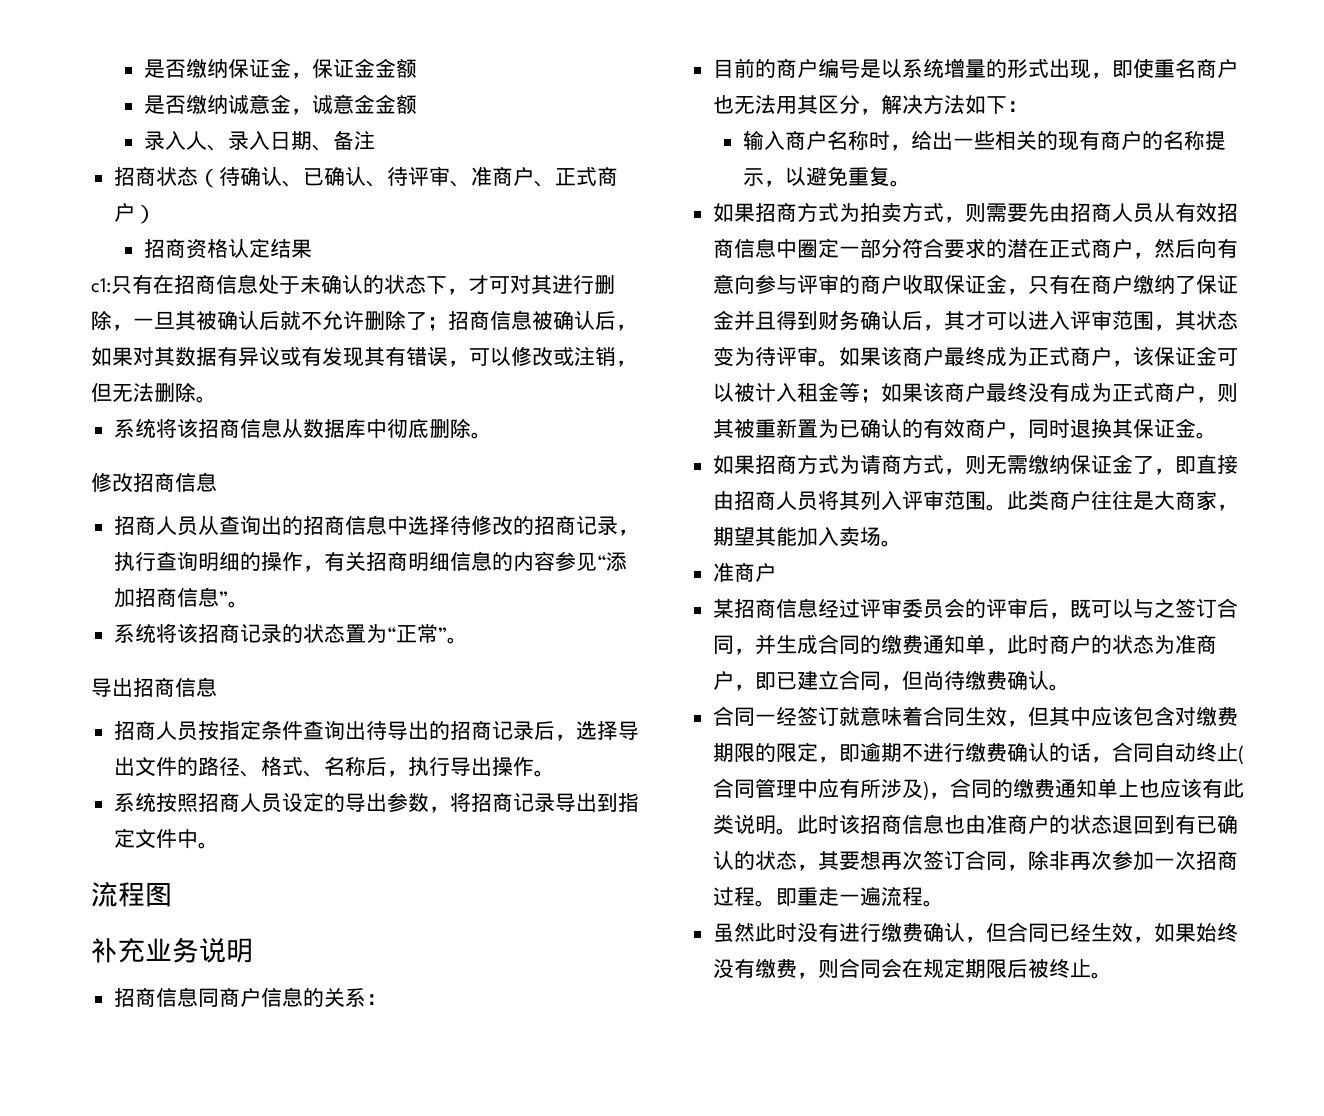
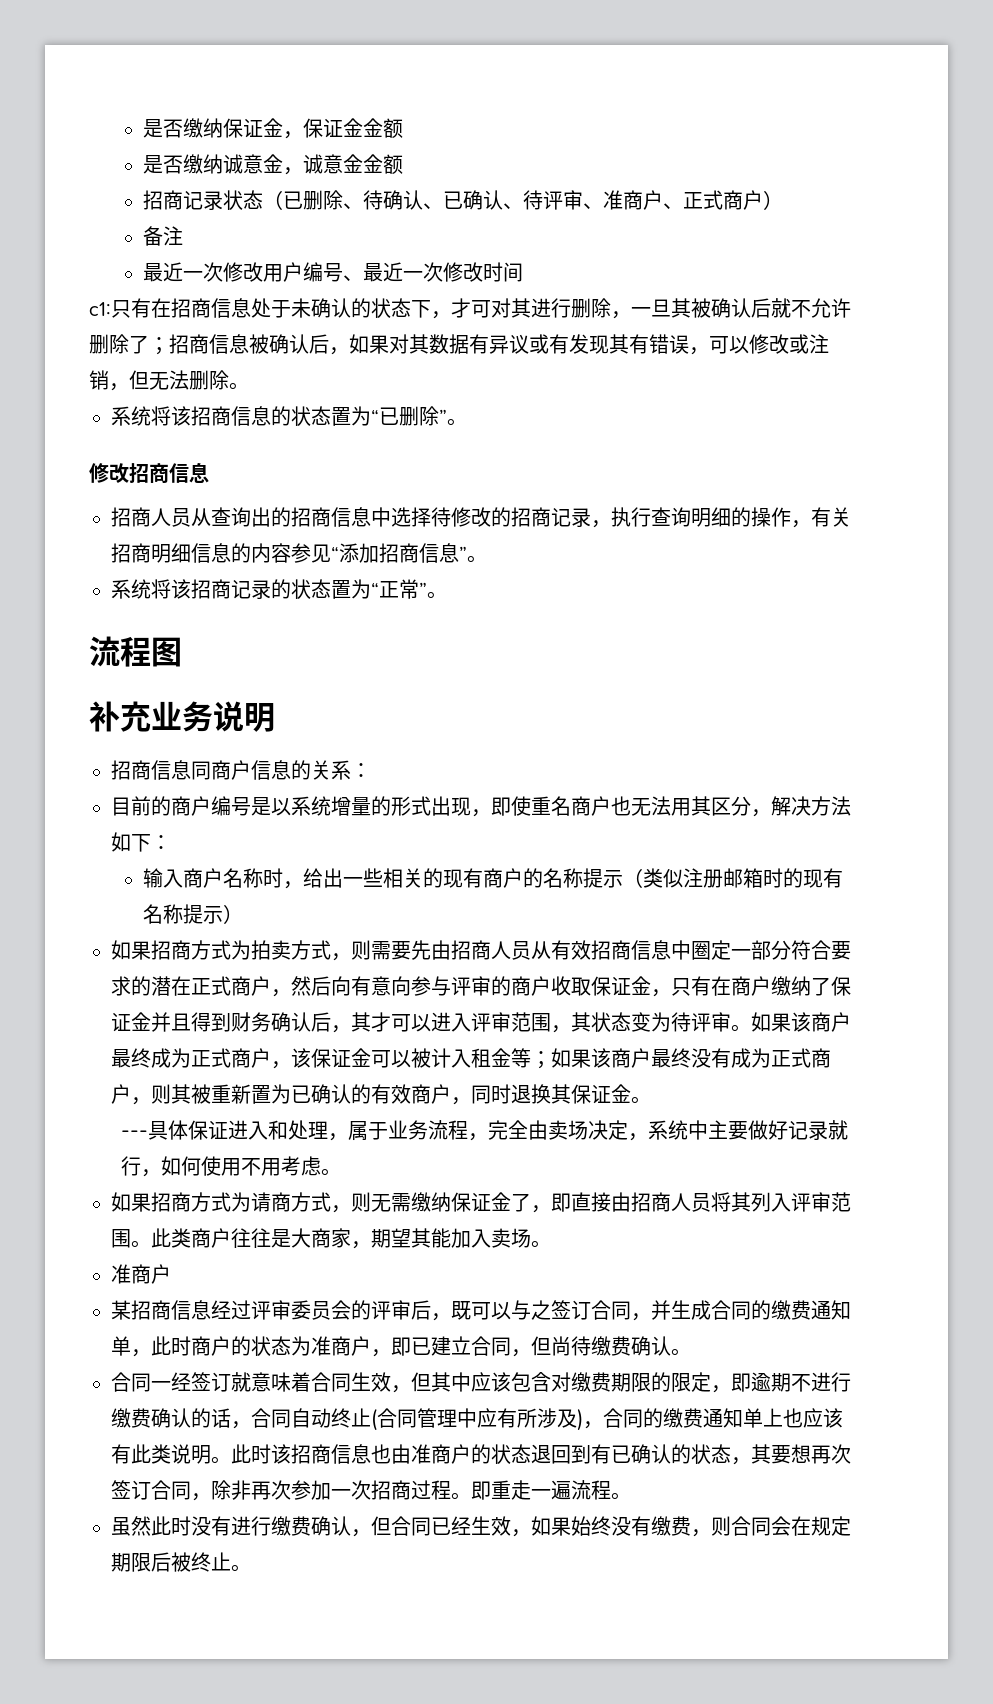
[144,130,376,151] [114,166,220,188] 录入人、录入日期、备注 // 招商状态（ -> [143,190,364,210] 招商记录状态（已删除、
[144,238,313,259] 招商资格认定结果 -> [143,226,184,246] [143,262,524,282] 备注 // 最近一次修改用户编号、最近一次修改时间
[282,418,472,439] 从数据库中彻底删除 -> [271,406,447,426] 的状态置为“已删除”
[91,677,217,697] [114,720,640,741] [114,756,556,777] [114,792,640,813] [114,828,220,849] // 导出招商信息 // 招商人员按指定条件查询出待导出的招商记录后，选择导出文件的路径、格式、名称后，执行导出操作。 // 系统按照招商人员设定的导出参数，将招商记录导出到指定文件中。 -> (447, 595) none
[764,166,912,187] ，以避免重复。 -> [623,868,844,888] [143,904,244,924] （类似注册邮箱时的现有名称提示）
(1218, 435) none -> [121,1120,849,1141] [121,1156,342,1177] // ---具体保证进入和处理，属于业务流程，完全由卖场决定，系统中主要做好记录就行，如何使用不用考虑。

